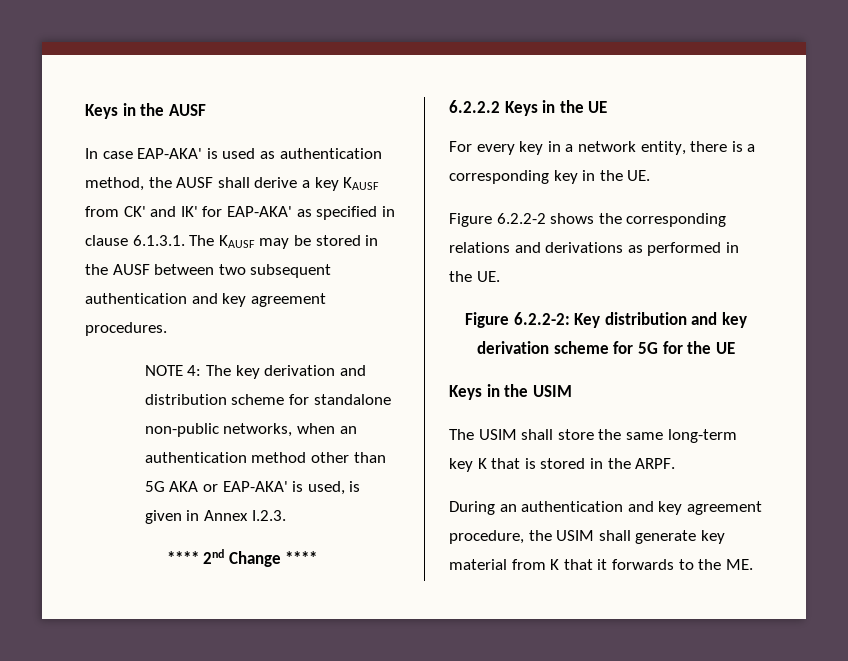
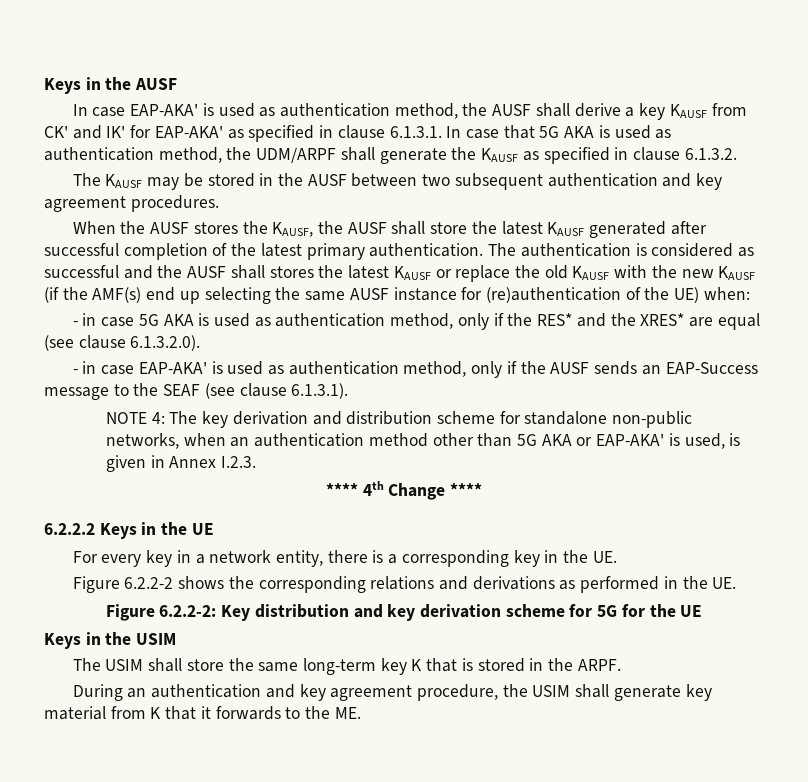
(185, 240) none -> [446,125,672,139] [44,147,737,164] In case that 5G AKA is used as authentication method, the UDM/ARPF shall generate the KAUSF as specified in clause 6.1.3.2. //
(167, 329) none -> [72,221,707,238] [44,243,754,260] [44,265,756,282] [44,287,750,304] [72,313,760,330] [44,335,201,351] [72,361,758,378] [44,383,349,400] // When the AUSF stores the KAUSF, the AUSF shall store the latest KAUSF generated after successful completion of the latest primary authentication. The authentication is considered as successful and the AUSF shall stores the latest KAUSF or replace the old KAUSF with the new KAUSF (if the AMF(s) end up selecting the same AUSF instance for (re)authentication of the UE) when: // - in case 5G AKA is used as authentication method, only if the RES* and the XRES* are equal (see clause 6.1.3.2.0). // - in case EAP-AKA' is used as authentication method, only if the AUSF sends an EAP-Success message to the SEAF (see clause 6.1.3.1).
[203,549,225,564] 2nd -> [362,481,384,496] 4th

